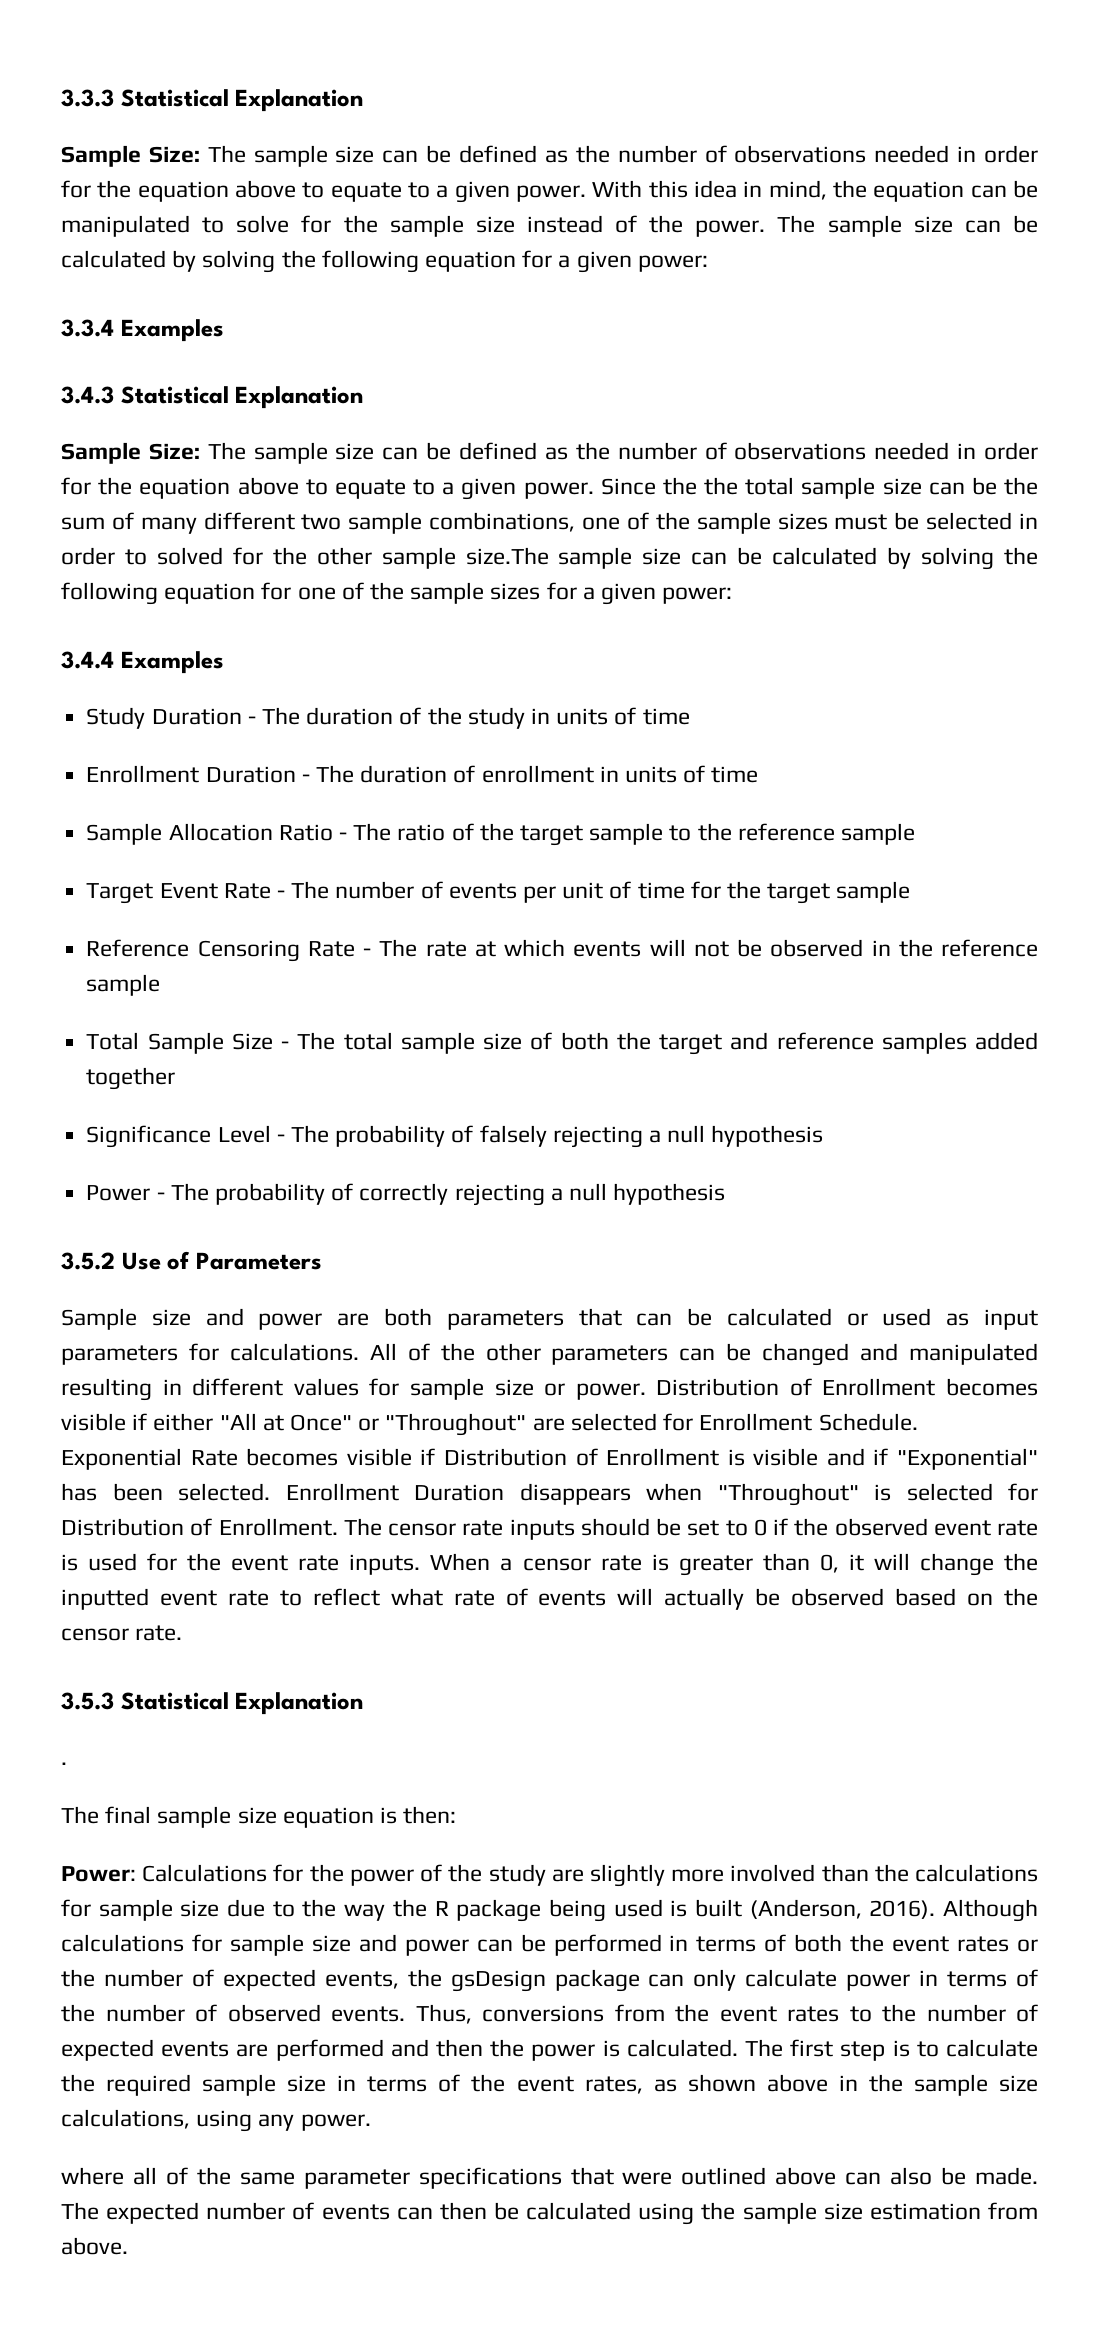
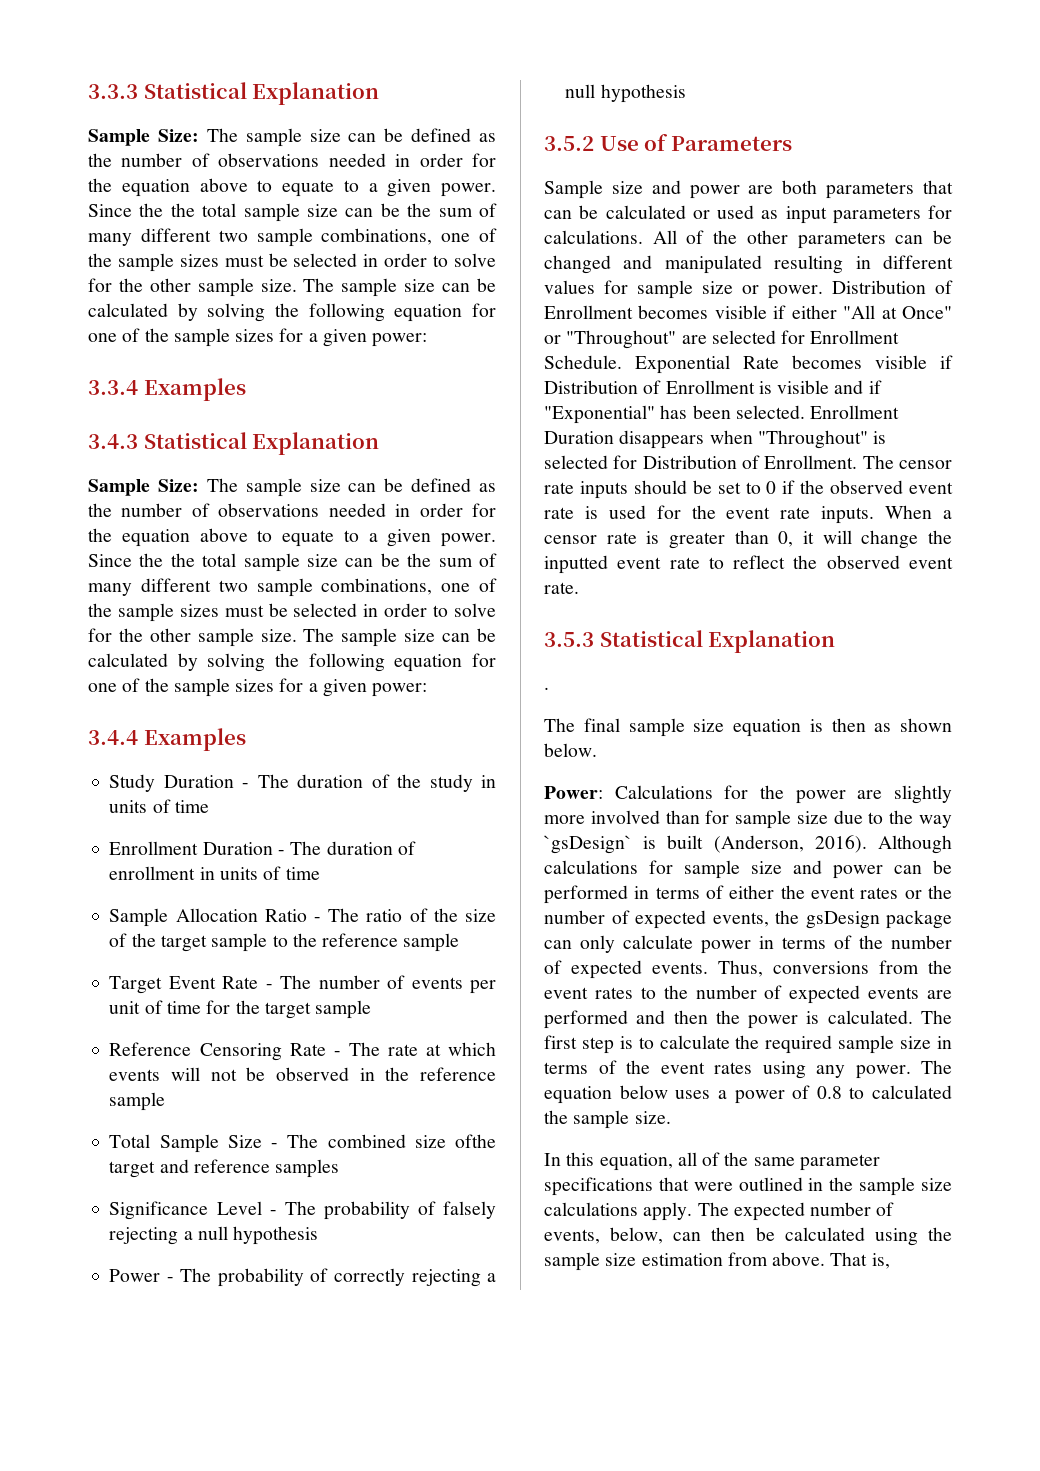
[592,180,1039,202] [61,215,766,237] With this idea in mind, the equation can be manipulated to solve for the sample size instead of the power. -> [88,203,497,222] [88,228,497,247] [88,253,497,272] [88,278,297,297] Since the the total sample size can be the sum of many different two sample combinations, one of the sample sizes must be selected in order to solve for the other sample size.
(553, 259) none -> [88,328,304,347] one of the sample sizes for
[156,547,549,569] solved for the other sample size.The -> [454,603,497,617] [88,628,335,647] solve for the other sample size. The
(514, 832) none -> [465,909,497,922] [109,933,156,947] size of the
[343,1032,651,1054] total sample size of both the -> [327,1134,496,1148] combined size ofthe
[975,1032,1038,1050] [86,1067,176,1090] added together -> (340, 1168) none
[390,1588,1038,1610] [61,1628,129,1641] what rate of events will actually be observed based on the censor -> [793,555,953,569] the observed event
[403,1806,457,1824] then: -> [831,718,952,732] [544,743,597,757] then as shown below.
[420,1864,546,1886] of the study -> (846, 797) none
[874,1864,1038,1882] the calculations -> (700, 817) none
[392,1899,663,1922] the R package being used -> [544,835,632,854] `gsDesign`
[794,1934,843,1952] both -> [729,885,775,899] either
[227,2004,321,2022] observed -> [571,960,642,979] expected
[584,2074,1038,2096] [61,2109,371,2132] [61,2167,124,2185] rates, as shown above in the sample size calculations, using any power. // where -> [714,1060,952,1079] [544,1085,952,1104] [544,1110,671,1129] [544,1152,673,1171] rates using any power. The equation below uses a power of 0.8 to calculated the sample size. // In this equation,
[775,2167,1038,2185] above can also be made. -> [808,1177,952,1196] [544,1202,693,1221] in the sample size calculations apply.
[321,2204,390,2220] events -> [544,1227,664,1244] events, below,
(128, 2246) none -> [830,1252,890,1269] That is,

